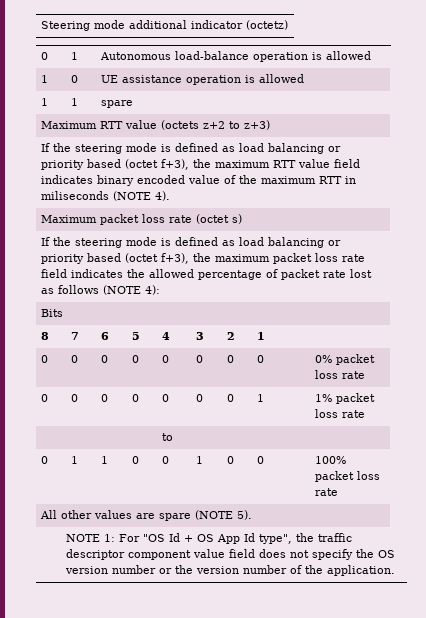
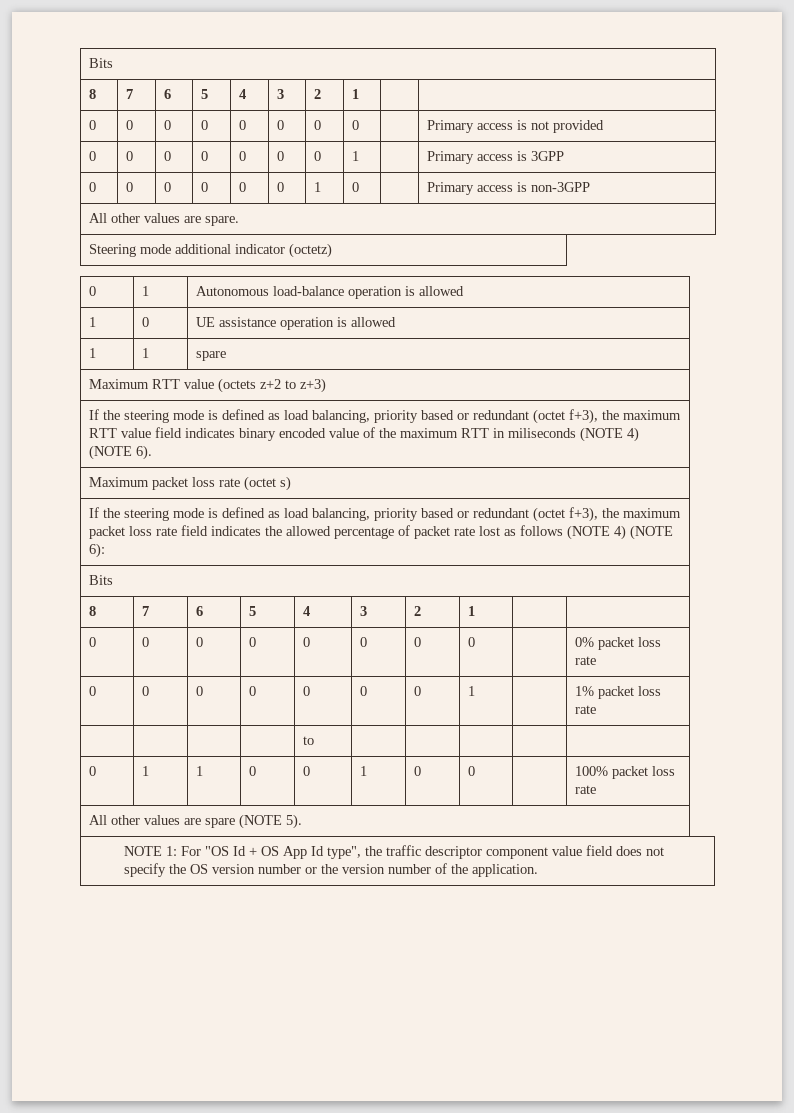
(41, 26) none -> [88,58,113,68] [88,89,96,99] [125,89,133,99] [163,89,171,99] [200,89,208,99] [238,89,246,99] [276,89,284,99] [313,89,321,99] [351,89,359,99] [88,120,96,130] [125,120,133,130] [163,120,171,130] [200,120,208,130] [238,120,246,130] [276,120,284,130] [313,120,321,130] [351,120,359,130] [426,120,604,133] [88,151,96,161] [125,151,133,161] [163,151,171,161] [200,151,208,161] [238,151,246,161] [276,151,284,161] [313,151,321,161] [351,151,359,161] [426,151,564,164] [88,182,96,192] [125,182,133,192] [163,182,171,192] [200,182,208,192] [238,182,246,192] [276,182,284,192] [313,182,321,192] [351,182,359,192] [426,182,590,195] [88,213,239,226] Bits // 8 | 7 | 6 | 5 | 4 | 3 | 2 | 1 | | // 0 | 0 | 0 | 0 | 0 | 0 | 0 | 0 | | Primary access is not provided // 0 | 0 | 0 | 0 | 0 | 0 | 0 | 1 | | Primary access is 3GPP // 0 | 0 | 0 | 0 | 0 | 0 | 1 | 0 | | Primary access is non-3GPP // All other values are spare. //
[268,143,342,154] [41,159,122,170] balancing or priority based -> [311,410,529,423] balancing, priority based or redundant
[155,191,171,201] 4). -> [626,427,639,442] [88,445,152,460] 4) (NOTE 6).
[268,237,342,248] [41,253,122,264] balancing or priority based -> [311,508,529,521] balancing, priority based or redundant
[145,285,161,295] 4): -> [613,525,673,540] [88,543,105,558] 4) (NOTE 6):

